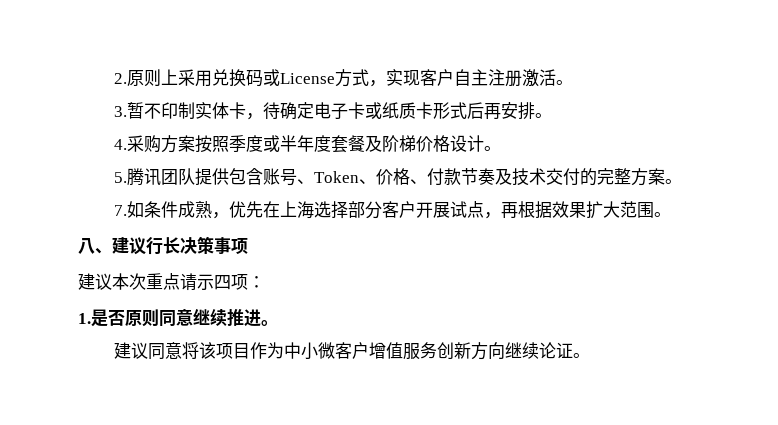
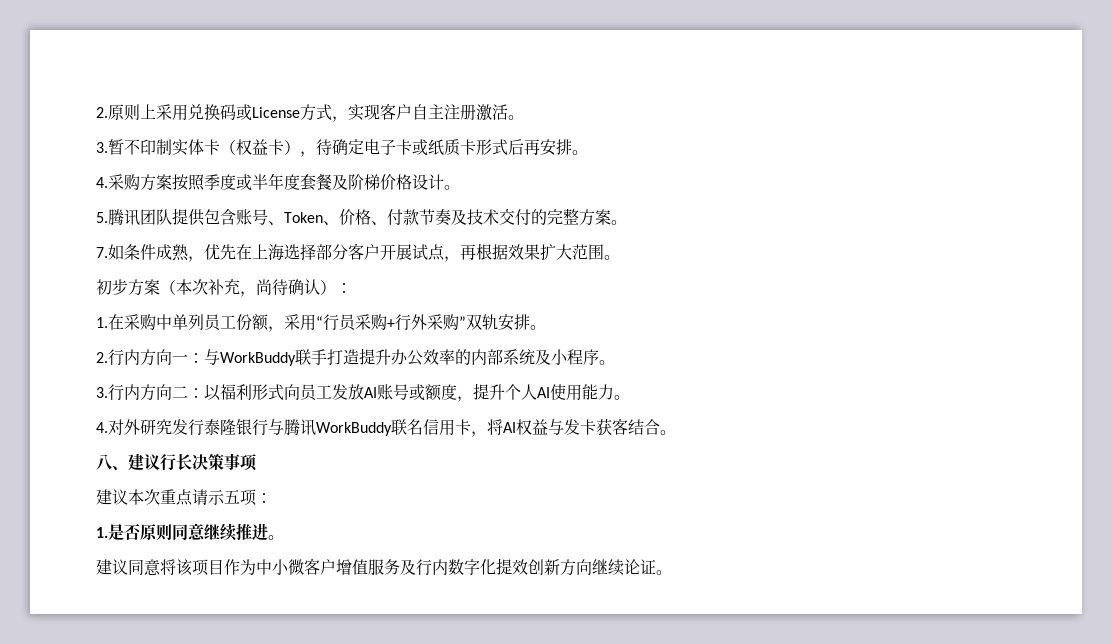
(247, 110) none -> [220,139,300,155] （权益卡）
(672, 214) none -> [96,279,352,297] [96,314,546,332] [96,348,615,366] [96,383,630,402] [96,418,676,437] // 初步方案（本次补充，尚待确认）： // 1.在采购中单列员工份额，采用“行员采购+行外采购”双轨安排。 // 2.行内方向一：与WorkBuddy联手打造提升办公效率的内部系统及小程序。 // 3.行内方向二：以福利形式向员工发放AI账号或额度，提升个人AI使用能力。 // 4.对外研究发行泰隆银行与腾讯WorkBuddy联名信用卡，将AI权益与发卡获客结合。
[214,275,231,290] 四 -> [224,489,240,504] 五
(438, 350) none -> [400,558,528,576] 及行内数字化提效

